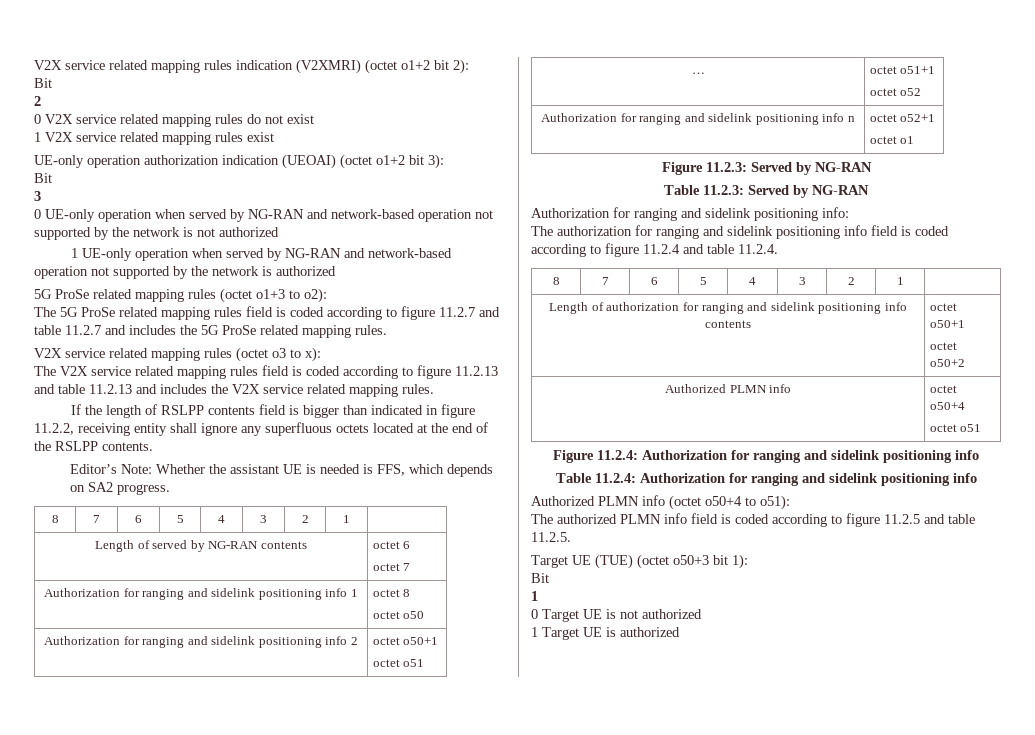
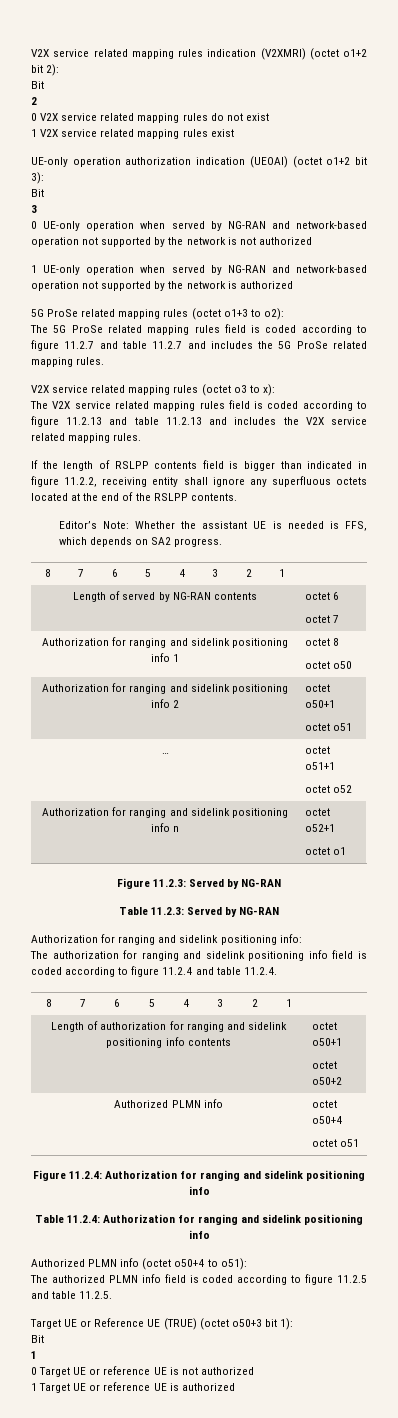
[595,554,633,569] (TUE) -> [80,1318,197,1330] or Reference UE (TRUE)
(602, 614) none -> [89,1366,167,1375] or reference UE
(602, 632) none -> [89,1382,167,1391] or reference UE

